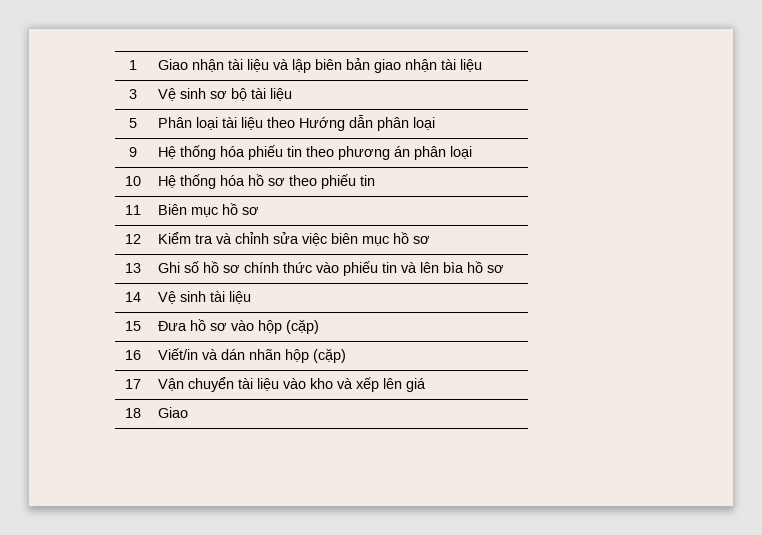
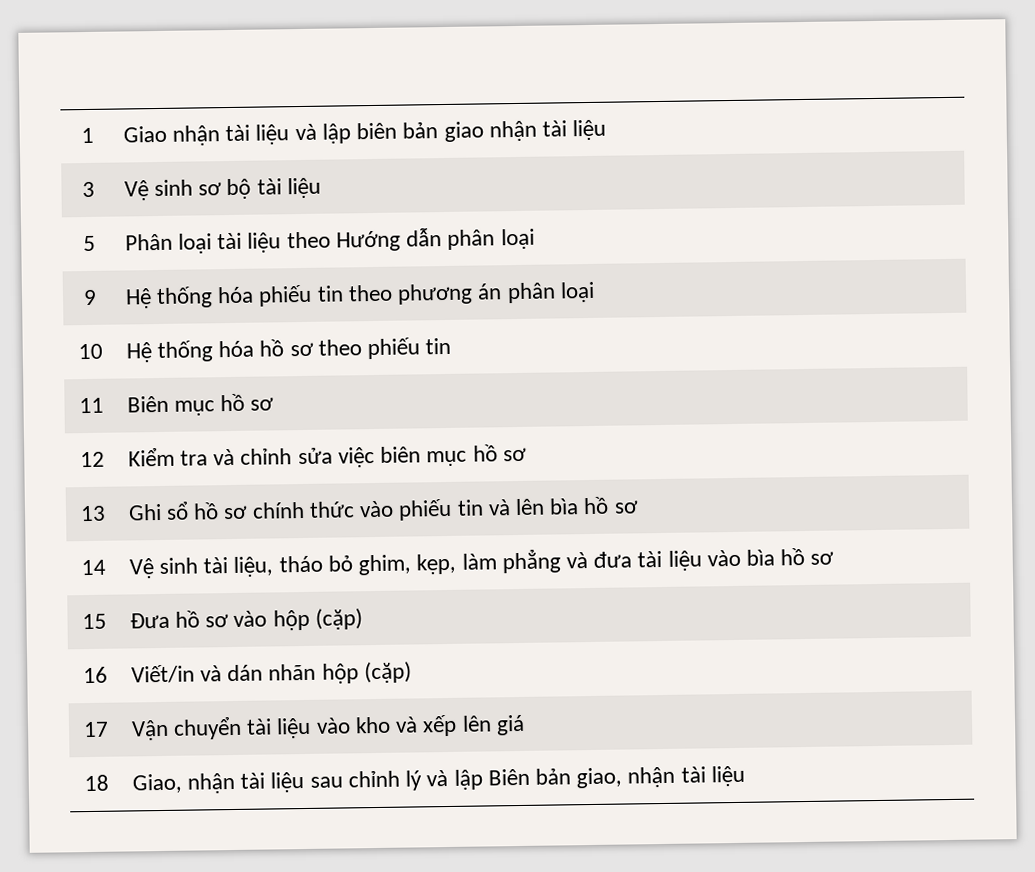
[183,261,199,273] số -> [166,501,190,520] sổ
[228,291,251,304] liệu -> [233,547,835,577] liệu, tháo bỏ ghim, kẹp, làm phẳng và đưa tài liệu vào bìa hồ sơ
[157,407,188,418] Giao -> [131,765,745,794] Giao, nhận tài liệu sau chỉnh lý và lập Biên bản giao, nhận tài liệu

